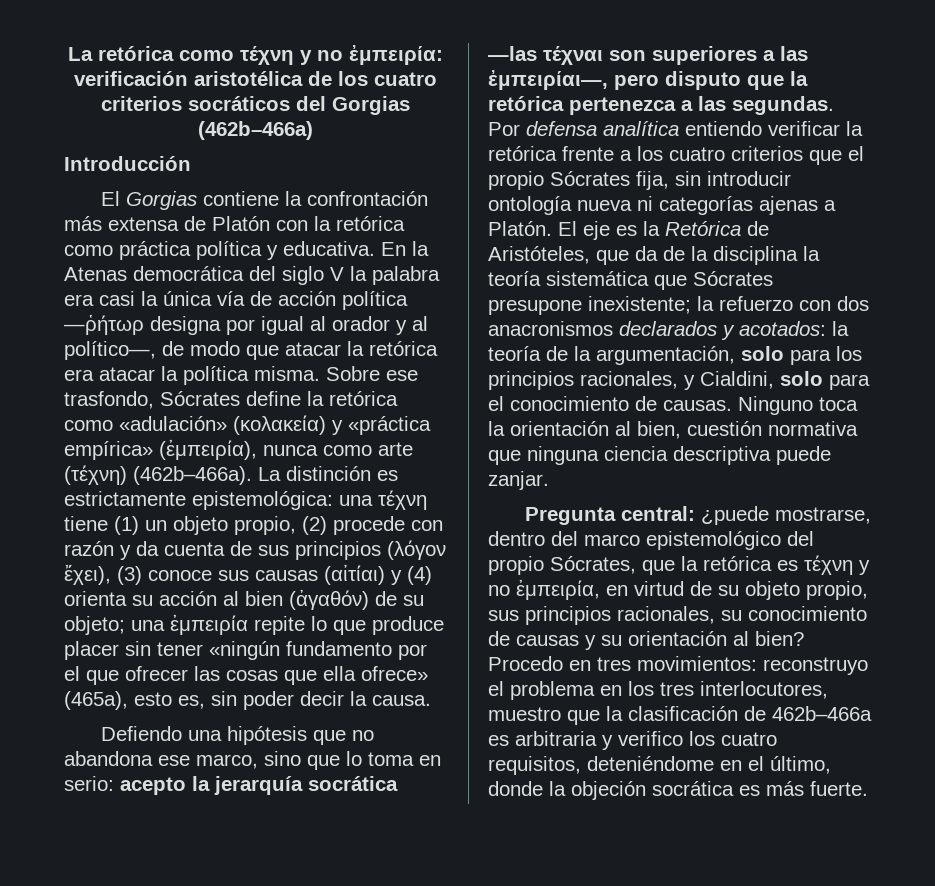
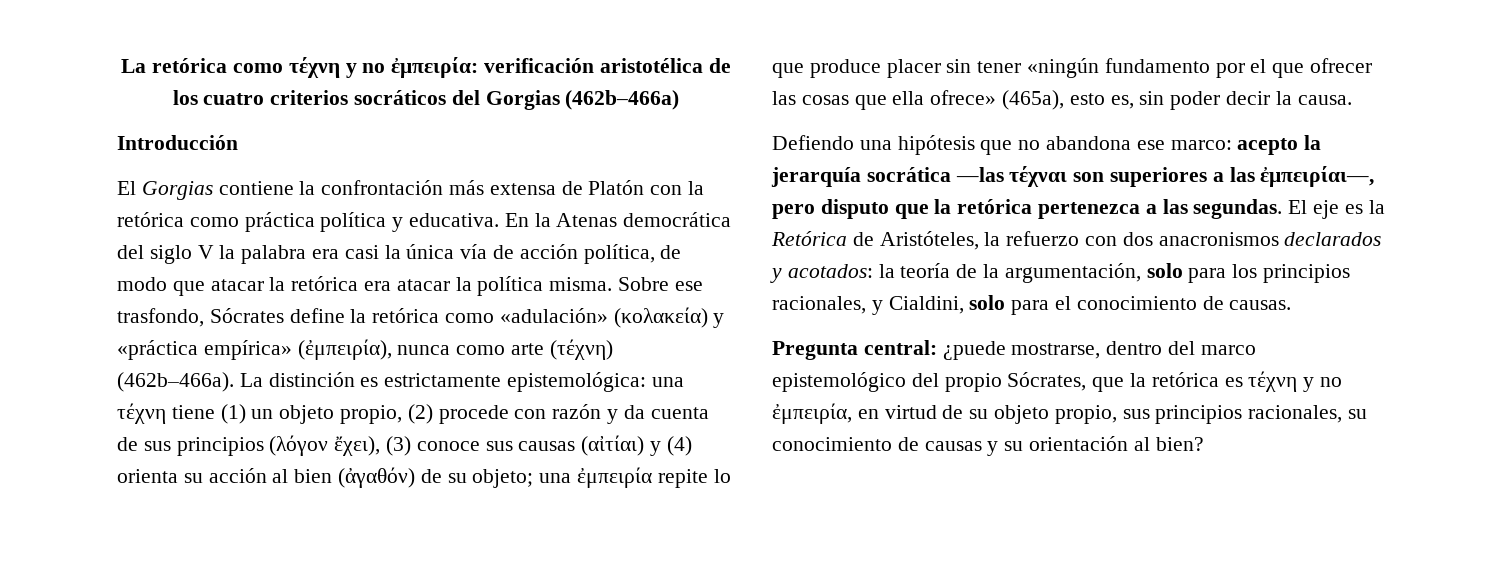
[342,291,408,310] [64,314,428,335] [64,341,156,360] política —ῥήτωρ designa por igual al orador y al político—, -> [583,244,655,264] política,
[196,751,441,770] [64,776,114,791] marco, sino que lo toma en serio: -> [1170,140,1232,150] marco:
[488,121,863,136] [488,146,864,165] [488,171,791,190] [488,196,836,215] [488,221,552,236] Por defensa analítica entiendo verificar la retórica frente a los cuatro criterios que el propio Sócrates fija, sin introducir ontología nueva ni categorías ajenas a Platón. -> (1283, 209) none
[596,246,820,265] [488,271,773,290] [488,296,691,315] que da de la disciplina la teoría sistemática que Sócrates presupone inexistente; -> (979, 240) none
[738,396,858,415] [488,421,858,439] [488,446,831,465] [488,471,549,490] Ninguno toca la orientación al bien, cuestión normativa que ninguna ciencia descriptiva puede zanjar. -> (1292, 305) none
[488,656,868,675] [488,681,828,700] [488,706,872,725] [488,731,777,750] [488,756,831,775] [488,781,868,800] Procedo en tres movimientos: reconstruyo el problema en los tres interlocutores, muestro que la clasificación de 462b–466a es arbitraria y verifico los cuatro requisitos, deteniéndome en el último, donde la objeción socrática es más fuerte. -> (1204, 444) none

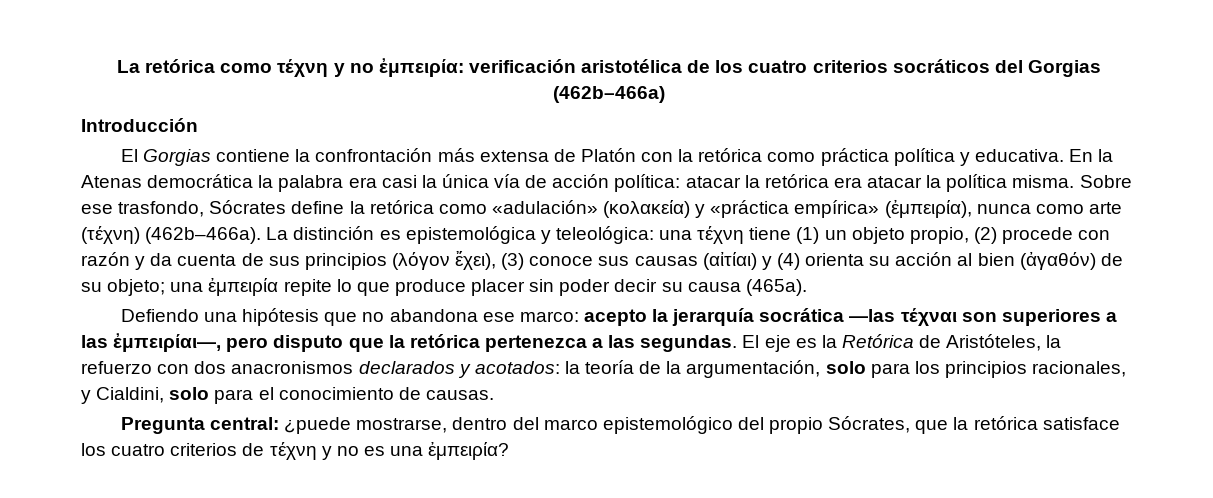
[117,245,214,264] del siglo V -> (254, 181) none
[583,244,682,264] [117,277,205,296] política, de modo que -> [614,174,681,192] política:
[384,372,647,392] estrictamente epistemológica: -> [405,226,654,244] epistemológica y teleológica:
[977,58,1373,78] [772,90,1352,110] tener «ningún fundamento por el que ofrecer las cosas que ella ofrece» (465a), esto es, sin poder decir la causa. -> [559,279,807,296] poder decir su causa (465a).
[1224,371,1343,392] [772,403,1368,424] [772,436,1204,456] es τέχνη y no ἐμπειρία, en virtud de su objeto propio, sus principios racionales, su conocimiento de causas y su orientación al bien? -> [1042,417,1120,430] [81,441,510,460] satisface los cuatro criterios de τέχνη y no es una ἐμπειρία?

